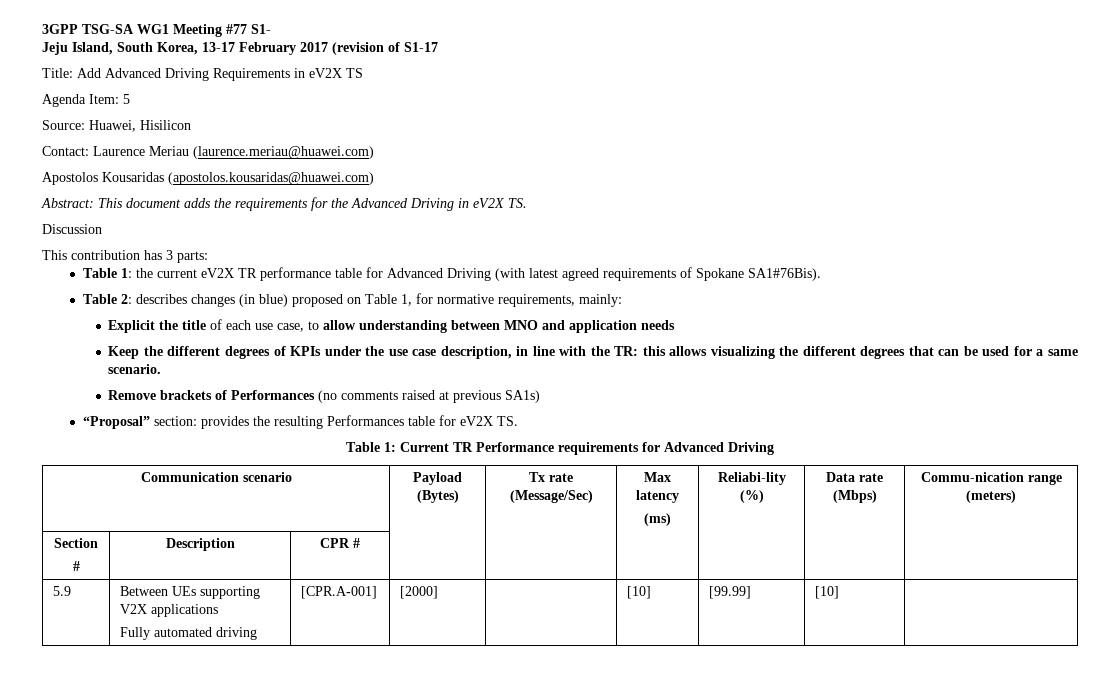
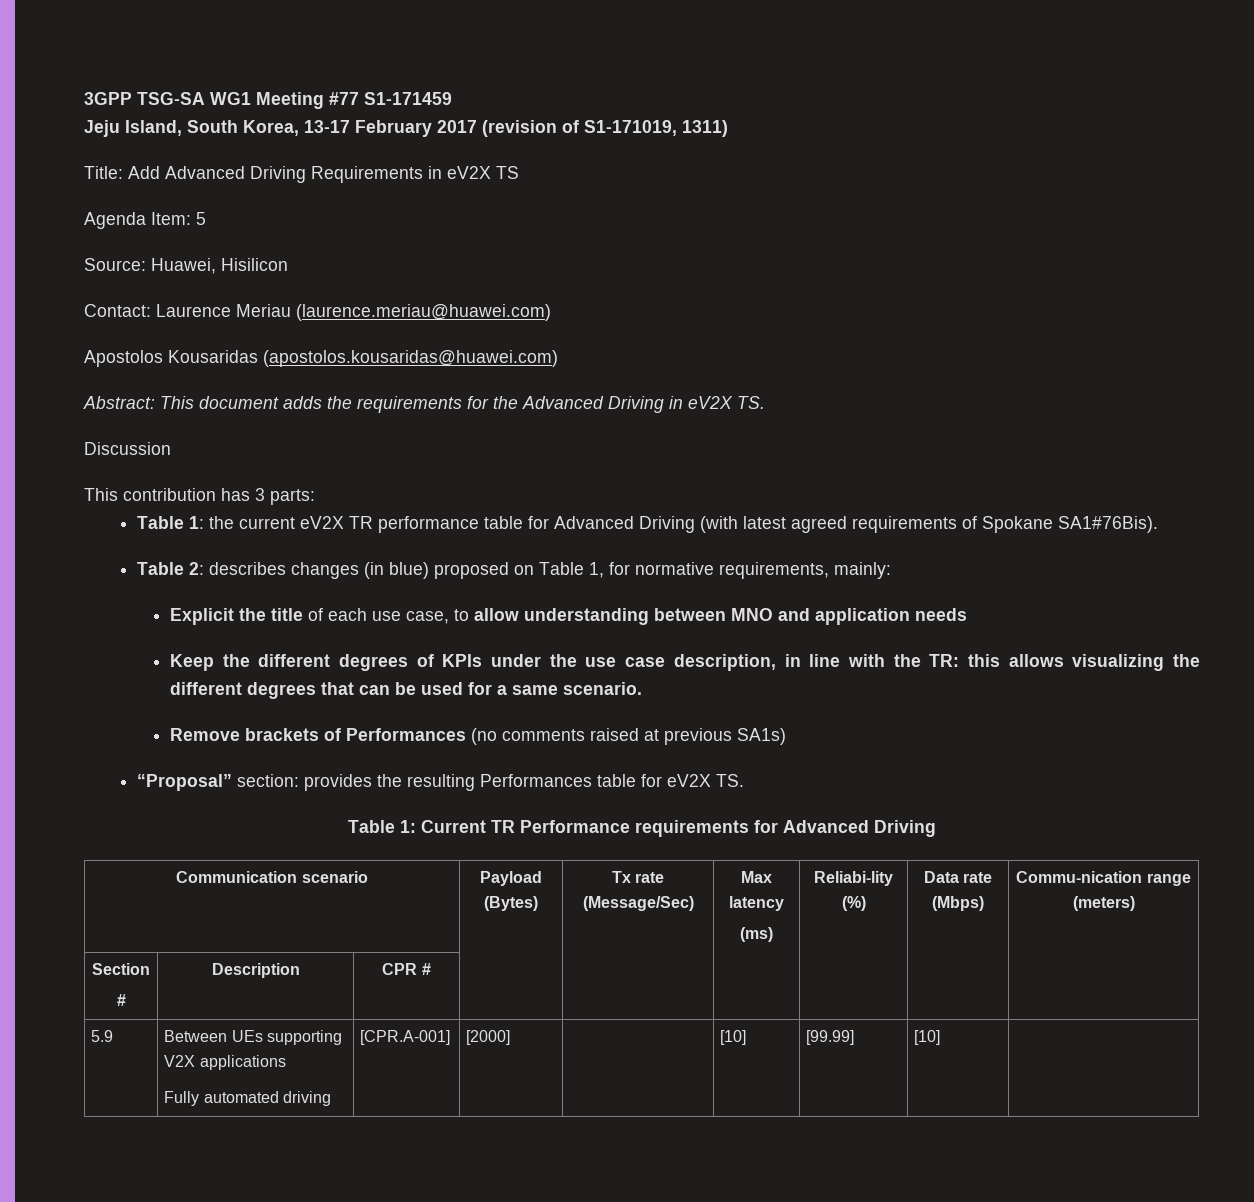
[251,24,271,34] S1- -> [364,92,452,105] S1-171459
[404,42,438,52] S1-17 -> [584,120,728,137] S1-171019, 1311)

